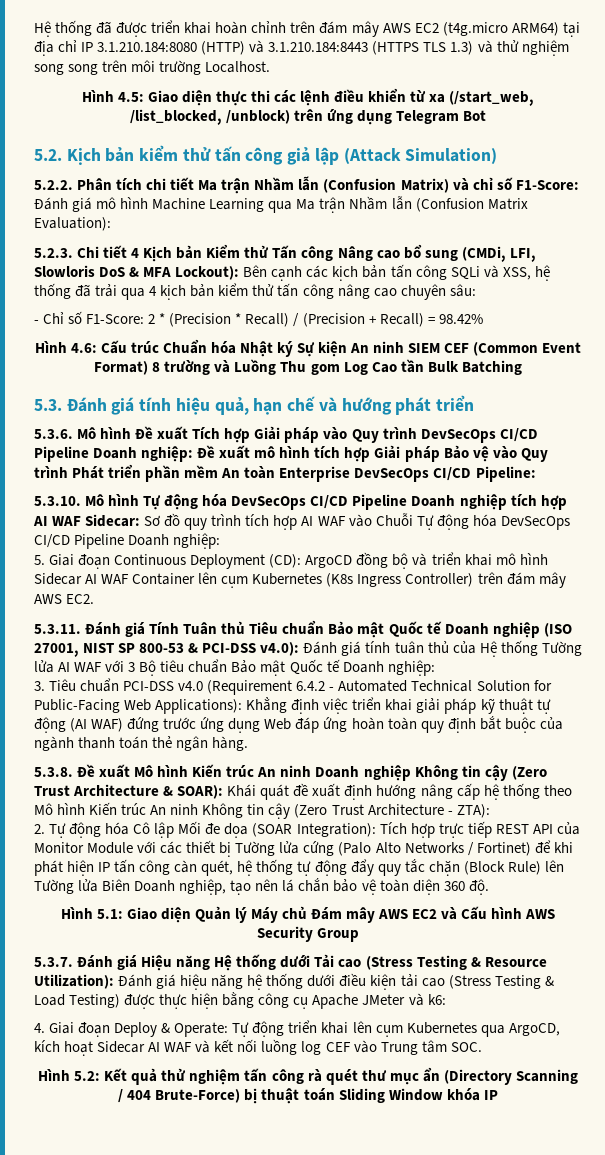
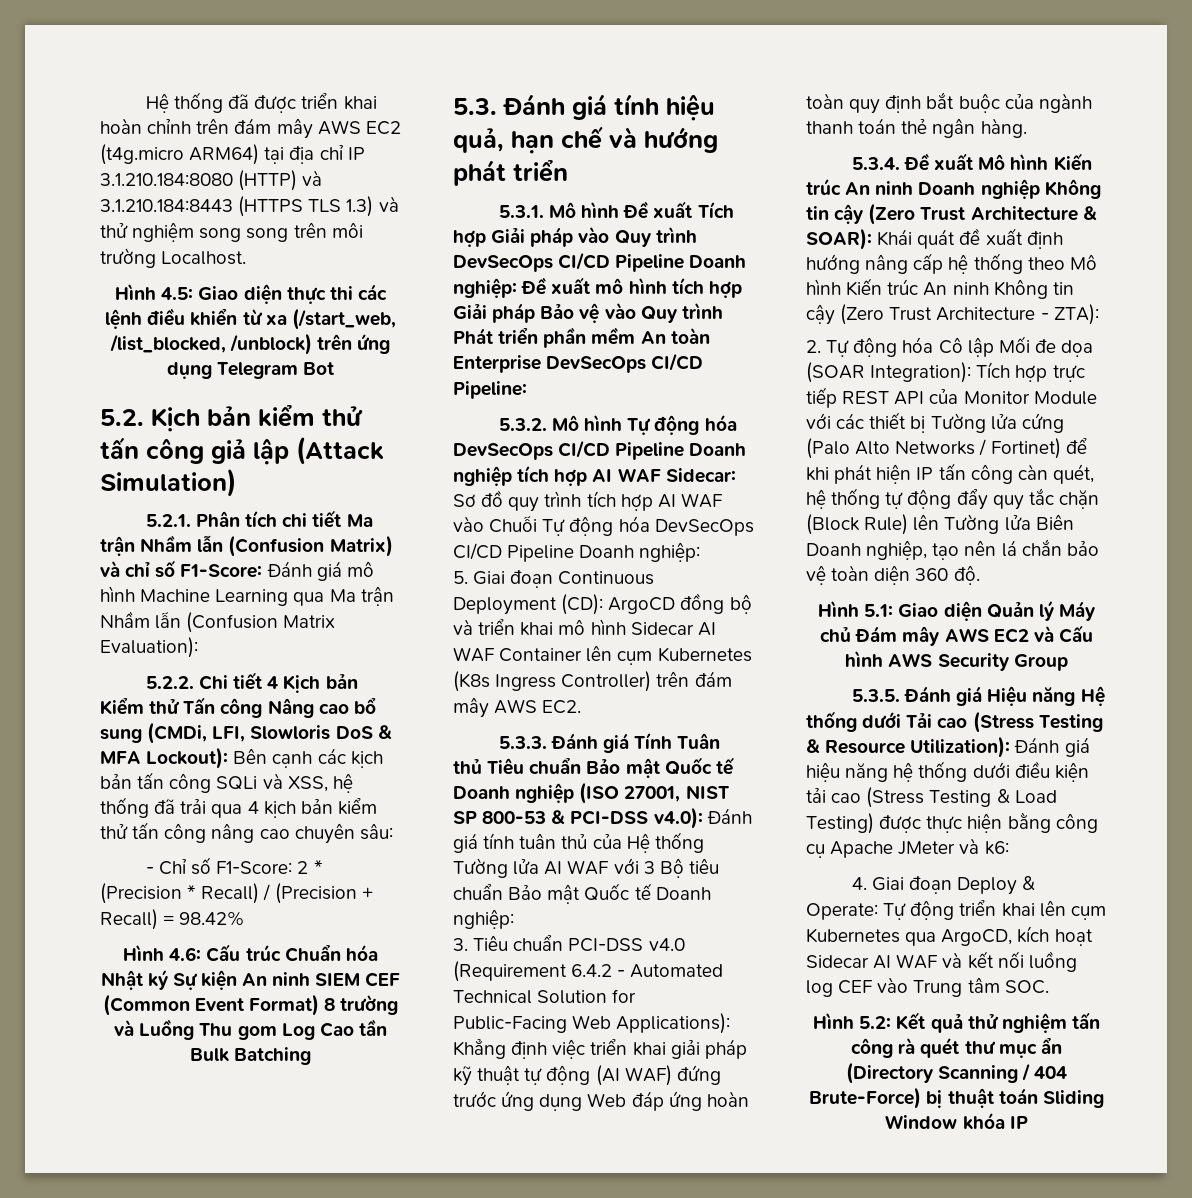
[34,180,73,190] 5.2.2. -> [145,514,191,527] 5.2.1.
[34,248,73,258] 5.2.3. -> [145,676,194,689] 5.2.2.
[34,429,73,439] 5.3.6. -> [498,205,544,218] 5.3.1.
[34,496,81,506] 5.3.10. -> [498,418,547,431] 5.3.2.
[34,624,81,634] 5.3.11. -> [498,736,547,749] 5.3.3.
[34,767,73,777] 5.3.8. -> [851,157,900,170] 5.3.4.
[34,957,73,967] 5.3.7. -> [851,689,900,702] 5.3.5.

